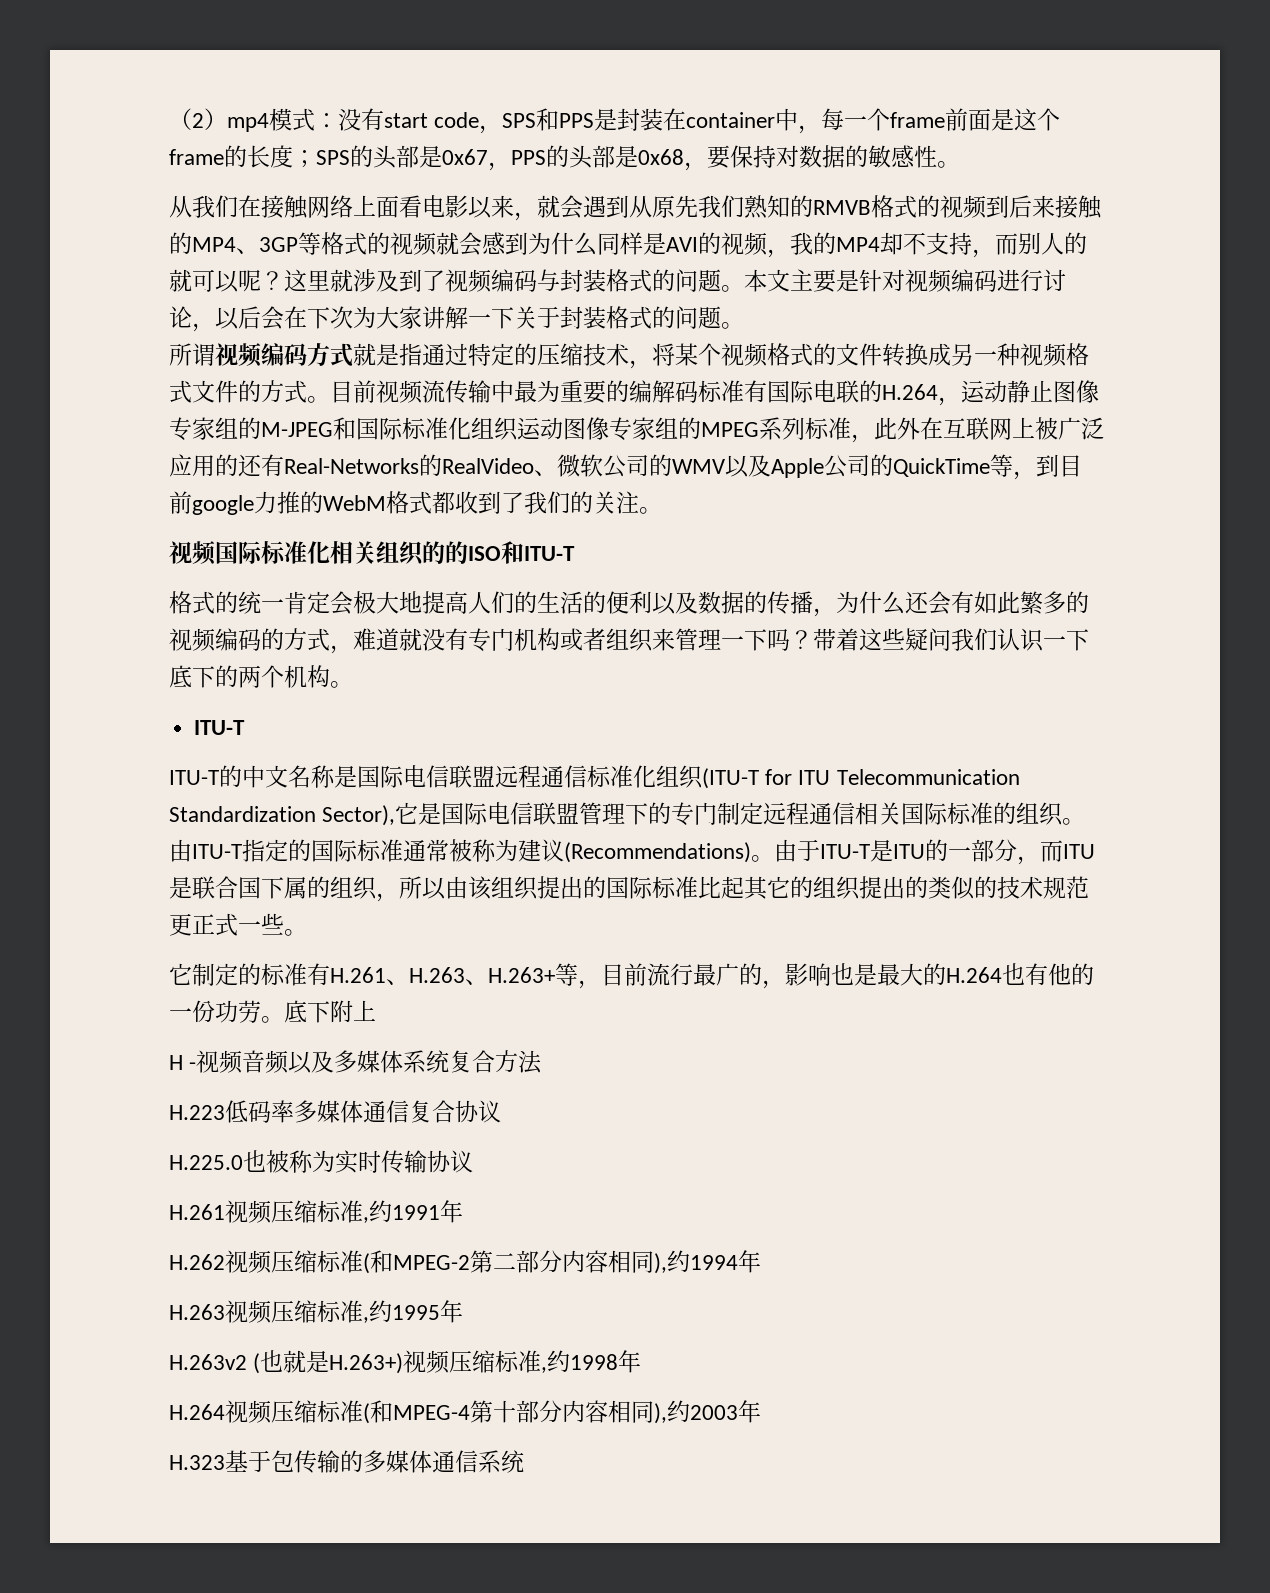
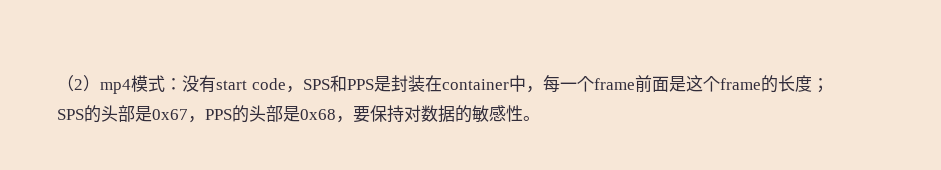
[169,195,1102,221] [169,232,1087,258] [169,269,1066,293] [169,306,744,332] [169,343,1089,369] [169,380,1099,406] [169,417,1104,443] [169,454,1082,480] [169,491,662,515] [169,541,575,566] [169,591,1089,617] [169,628,1089,654] [169,665,353,688] [194,720,246,735] [169,765,1020,789] [169,802,1086,826] [169,839,1095,865] [169,876,1089,902] [169,913,307,936] [169,963,1094,989] [169,1000,376,1023] [169,1050,543,1074] [169,1100,501,1123] [169,1150,473,1174] [169,1200,463,1224] [169,1250,761,1274] [169,1300,463,1324] [169,1350,642,1374] [169,1400,761,1424] [169,1450,524,1473] // 从我们在接触网络上面看电影以来，就会遇到从原先我们熟知的RMVB格式的视频到后来接触的MP4、3GP等格式的视频就会感到为什么同样是AVI的视频，我的MP4却不支持，而别人的就可以呢？这里就涉及到了视频编码与封装格式的问题。本文主要是针对视频编码进行讨论，以后会在下次为大家讲解一下关于封装格式的问题。 // 所谓视频编码方式就是指通过特定的压缩技术，将某个视频格式的文件转换成另一种视频格式文件的方式。目前视频流传输中最为重要的编解码标准有国际电联的H.264，运动静止图像专家组的M-JPEG和国际标准化组织运动图像专家组的MPEG系列标准，此外在互联网上被广泛应用的还有Real-Networks的RealVideo、微软公司的WMV以及Apple公司的QuickTime等，到目前google力推的WebM格式都收到了我们的关注。 // 视频国际标准化相关组织的的ISO和ITU-T // 格式的统一肯定会极大地提高人们的生活的便利以及数据的传播，为什么还会有如此繁多的视频编码的方式，难道就没有专门机构或者组织来管理一下吗？带着这些疑问我们认识一下底下的两个机构。 // ITU-T // ITU-T的中文名称是国际电信联盟远程通信标准化组织(ITU-T for ITU Telecommunication Standardization Sector),它是国际电信联盟管理下的专门制定远程通信相关国际标准的组织。由ITU-T指定的国际标准通常被称为建议(Recommendations)。由于ITU-T是ITU的一部分，而ITU是联合国下属的组织，所以由该组织提出的国际标准比起其它的组织提出的类似的技术规范更正式一些。 // 它制定的标准有H.261、H.263、H.263+等，目前流行最广的，影响也是最大的H.264也有他的一份功劳。底下附上 // H -视频音频以及多媒体系统复合方法 // H.223低码率多媒体通信复合协议 // H.225.0也被称为实时传输协议 // H.261视频压缩标准,约1991年 // H.262视频压缩标准(和MPEG-2第二部分内容相同),约1994年 // H.263视频压缩标准,约1995年 // H.263v2 (也就是H.263+)视频压缩标准,约1998年 // H.264视频压缩标准(和MPEG-4第十部分内容相同),约2003年 // H.323基于包传输的多媒体通信系统 -> (540, 118) none

